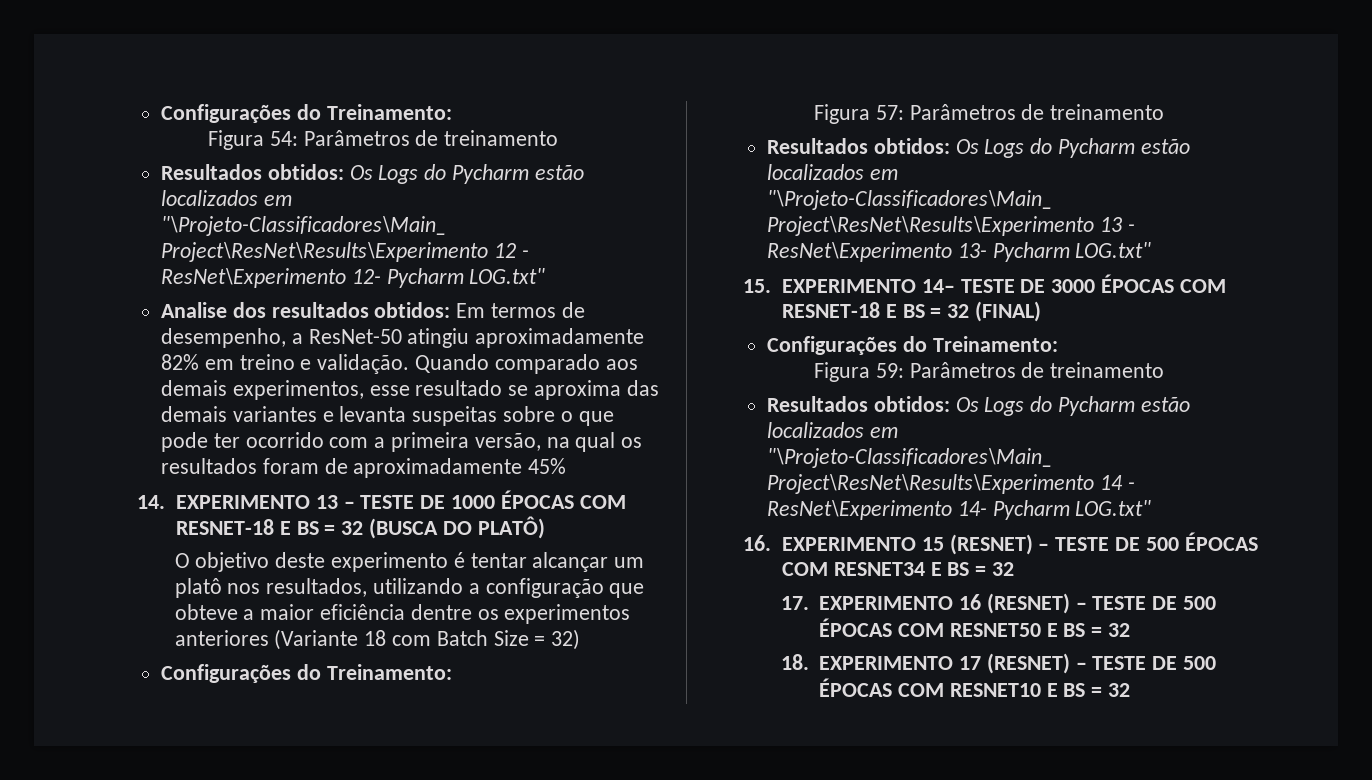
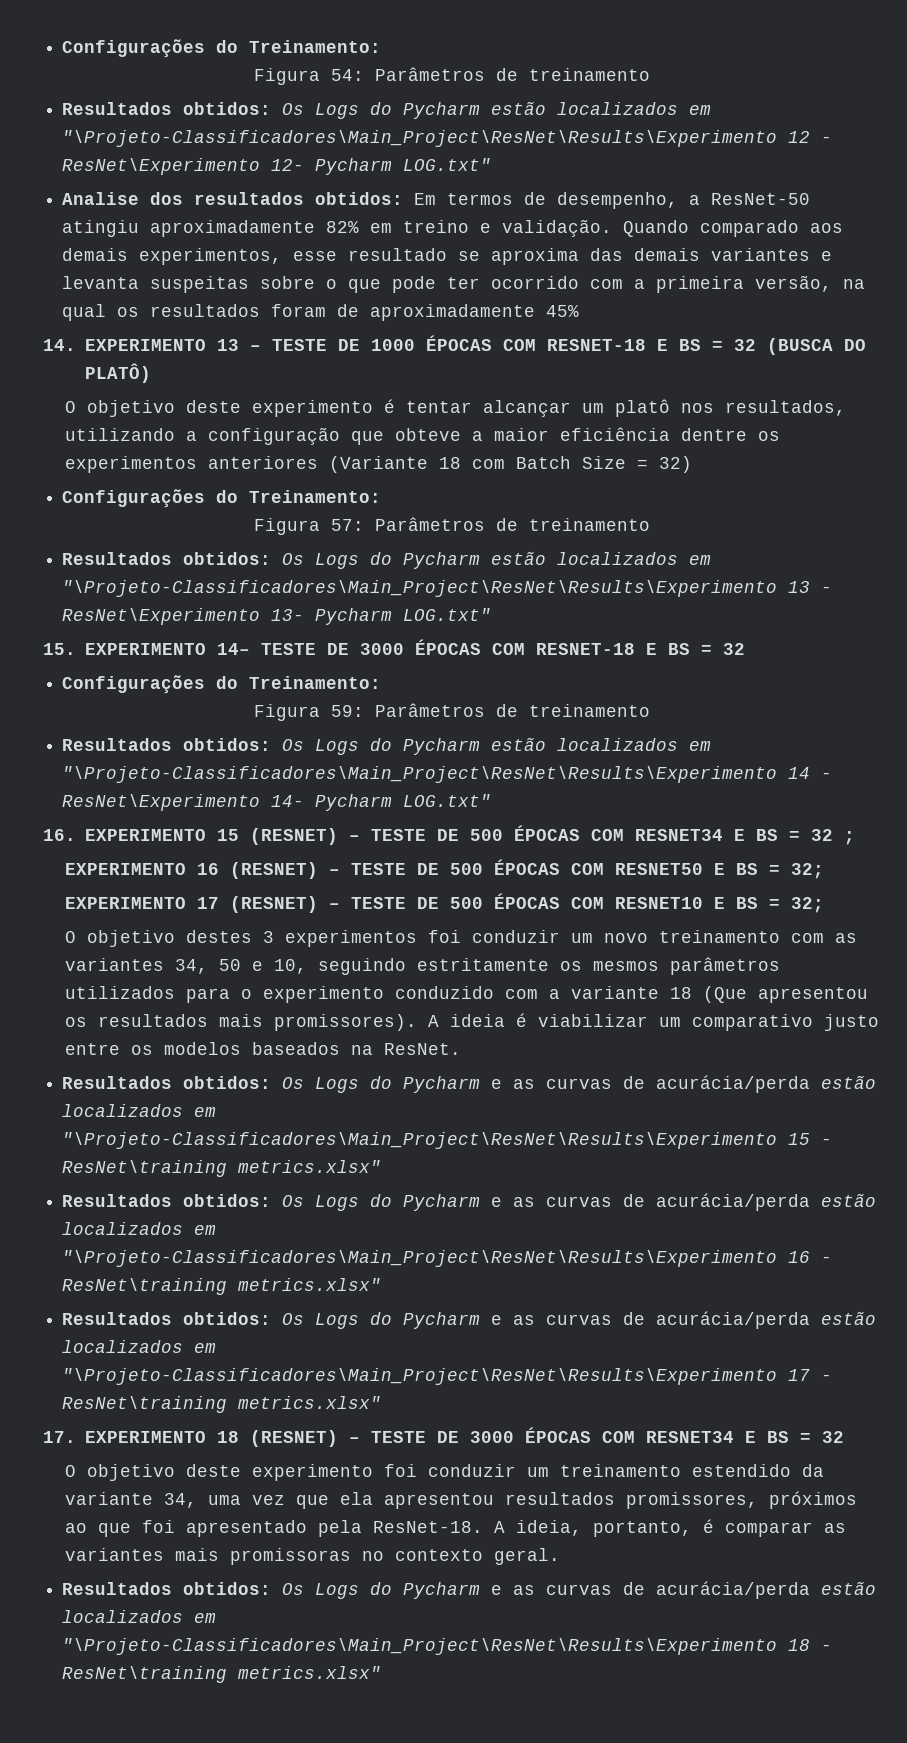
[975,301,1042,322] (FINAL) -> (745, 649) none
[780,596,809,610] // 17. -> [843,831,855,845] ; //
[1108,623,1131,637] [780,654,809,670] 32 // 18. -> [791,863,825,879] 32; //
[1108,683,1131,697] 32 -> [791,897,825,913] [65,930,858,947] [65,957,781,975] [65,986,869,1003] [65,1013,880,1031] [65,1042,462,1055] [62,1075,877,1093] [62,1104,217,1117] [62,1132,833,1149] [62,1160,382,1177] [62,1193,877,1211] [62,1222,217,1235] [62,1250,833,1267] [62,1278,382,1295] [62,1311,877,1329] [62,1340,217,1353] [62,1368,833,1385] [62,1396,382,1413] [43,1427,844,1447] [65,1464,825,1481] [65,1491,858,1509] [65,1519,847,1537] [65,1548,561,1565] [62,1581,877,1599] [62,1610,217,1623] [62,1638,833,1655] [62,1666,382,1683] 32; // O objetivo destes 3 experimentos foi conduzir um novo treinamento com as variantes 34, 50 e 10, seguindo estritamente os mesmos parâmetros utilizados para o experimento conduzido com a variante 18 (Que apresentou os resultados mais promissores). A ideia é viabilizar um comparativo justo entre os modelos baseados na ResNet. // Resultados obtidos: Os Logs do Pycharm e as curvas de acurácia/perda estão localizados em "\Projeto-Classificadores\Main_Project\ResNet\Results\Experimento 15 - ResNet\training metrics.xlsx" // Resultados obtidos: Os Logs do Pycharm e as curvas de acurácia/perda estão localizados em "\Projeto-Classificadores\Main_Project\ResNet\Results\Experimento 16 - ResNet\training metrics.xlsx" // Resultados obtidos: Os Logs do Pycharm e as curvas de acurácia/perda estão localizados em "\Projeto-Classificadores\Main_Project\ResNet\Results\Experimento 17 - ResNet\training metrics.xlsx" // 17. EXPERIMENTO 18 (RESNET) – TESTE DE 3000 ÉPOCAS COM RESNET34 E BS = 32 // O objetivo deste experimento foi conduzir um treinamento estendido da variante 34, uma vez que ela apresentou resultados promissores, próximos ao que foi apresentado pela ResNet-18. A ideia, portanto, é comparar as variantes mais promissoras no contexto geral. // Resultados obtidos: Os Logs do Pycharm e as curvas de acurácia/perda estão localizados em "\Projeto-Classificadores\Main_Project\ResNet\Results\Experimento 18 - ResNet\training metrics.xlsx"

